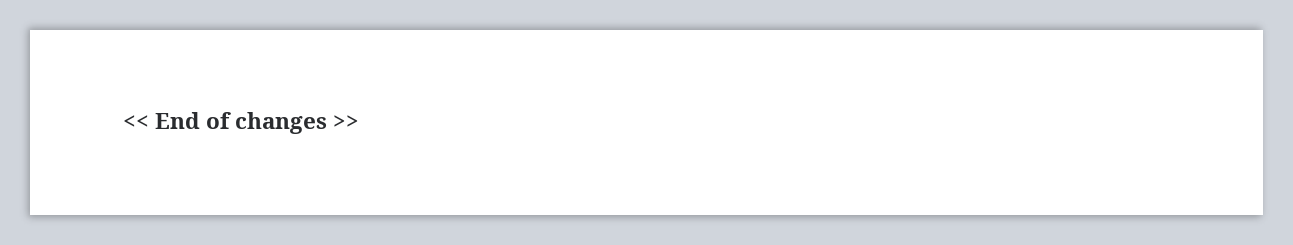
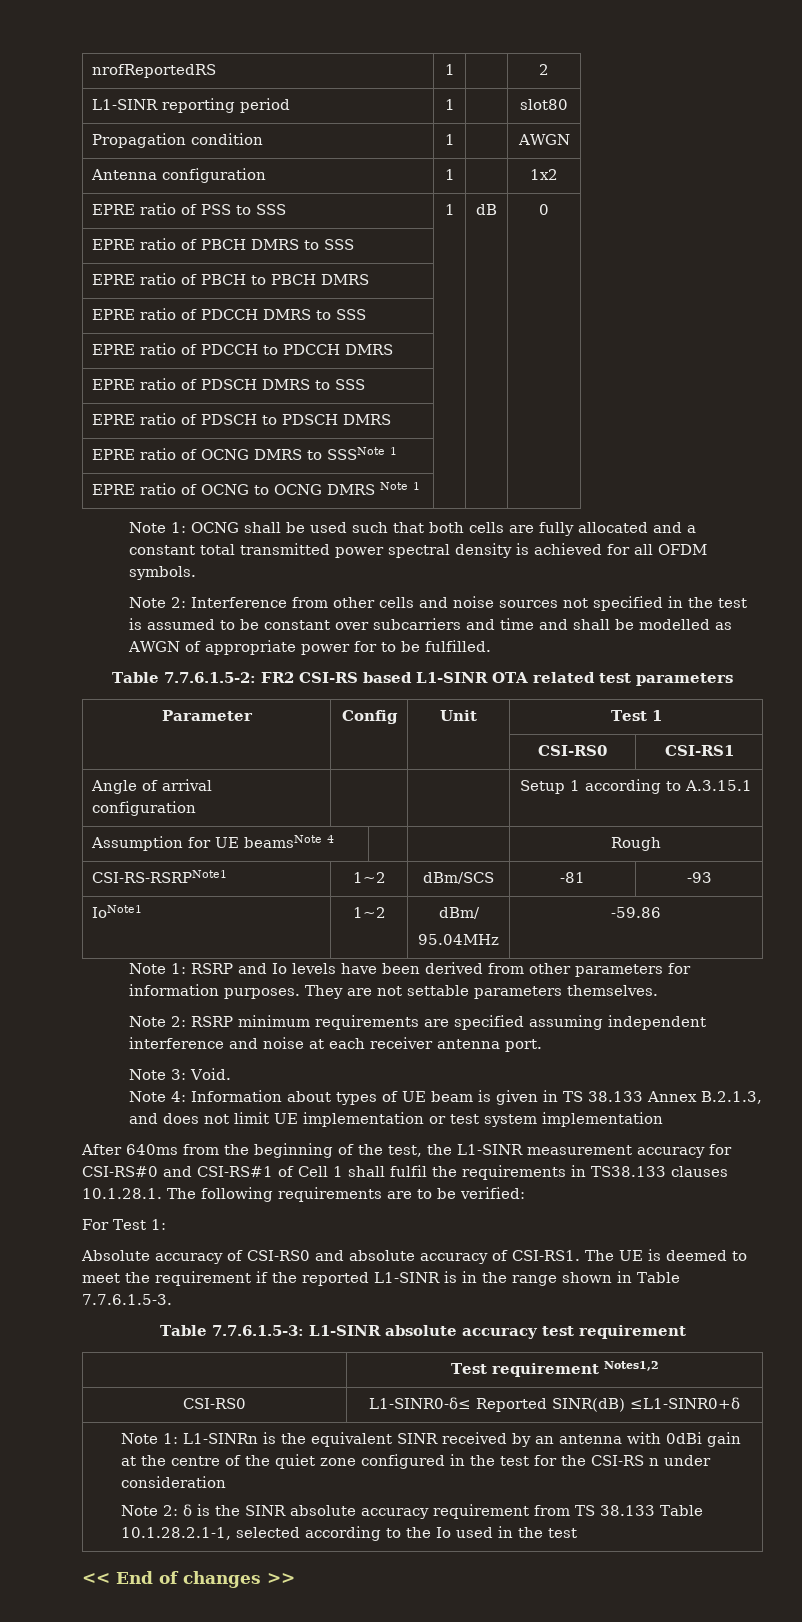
(123, 122) none -> [92,64,217,78] [444,64,455,75] [539,64,549,75] [92,98,291,113] [444,99,455,110] [520,99,568,110] [92,133,264,148] [444,134,455,145] [517,134,570,145] [91,168,267,183] [444,169,455,180] [530,169,558,180] [92,203,287,215] [444,204,455,215] [476,204,497,215] [539,204,549,215] [92,238,355,250] [92,273,370,285] [92,308,367,320] [92,343,394,355] [92,378,366,390] [92,413,392,425] [92,447,398,460] [92,482,421,495] [129,522,697,536] [129,543,708,558] [129,566,197,580] [129,596,748,611] [129,618,733,630] [128,640,492,655] [112,672,733,686] [161,710,253,721] [341,710,398,724] [440,710,477,721] [610,710,662,721] [538,745,607,756] [664,745,734,756] [91,779,213,794] [92,801,197,816] [520,779,752,794] [91,835,335,851] [611,837,661,851] [92,870,228,883] [352,872,386,883] [423,872,494,884] [560,872,585,883] [686,872,712,883] [92,905,143,918] [352,907,386,918] [438,907,480,919] [418,934,499,945] [611,907,661,918] [129,962,692,977] [129,984,659,999] [129,1015,707,1030] [129,1037,543,1052] [129,1068,232,1080] [129,1090,763,1105] [129,1112,664,1127] [81,1143,732,1158] [82,1165,728,1180] [82,1187,525,1202] [82,1219,166,1230] [81,1249,747,1264] [82,1271,680,1286] [82,1294,172,1305] [159,1325,686,1339] [450,1361,659,1377] [183,1398,246,1409] [369,1397,740,1412] [120,1432,741,1447] [120,1454,711,1469] [120,1476,226,1488] [120,1504,703,1519] [120,1526,577,1541] nrofReportedRS | 1 | | 2 // L1-SINR reporting period | 1 | | slot80 // Propagation condition | 1 | | AWGN // Antenna configuration | 1 | | 1x2 // EPRE ratio of PSS to SSS | 1 | dB | 0 // EPRE ratio of PBCH DMRS to SSS | | | // EPRE ratio of PBCH to PBCH DMRS | | | // EPRE ratio of PDCCH DMRS to SSS | | | // EPRE ratio of PDCCH to PDCCH DMRS | | | // EPRE ratio of PDSCH DMRS to SSS | | | // EPRE ratio of PDSCH to PDSCH DMRS | | | // EPRE ratio of OCNG DMRS to SSSNote 1 | | | // EPRE ratio of OCNG to OCNG DMRS Note 1 | | | // Note 1: OCNG shall be used such that both cells are fully allocated and a constant total transmitted power spectral density is achieved for all OFDM symbols. // Note 2: Interference from other cells and noise sources not specified in the test is assumed to be constant over subcarriers and time and shall be modelled as AWGN of appropriate power for to be fulfilled. // Table 7.7.6.1.5-2: FR2 CSI-RS based L1-SINR OTA related test parameters // Parameter | Config | Unit | Test 1 // | | | CSI-RS0 | CSI-RS1 // Angle of arrival configuration | | | Setup 1 according to A.3.15.1 // Assumption for UE beamsNote 4 | | | Rough // CSI-RS-RSRPNote1 | 1~2 | dBm/SCS | -81 | -93 // IoNote1 | 1~2 | dBm/ // 95.04MHz | -59.86 // Note 1: RSRP and Io levels have been derived from other parameters for information purposes. They are not settable parameters themselves. // Note 2: RSRP minimum requirements are specified assuming independent interference and noise at each receiver antenna port. // Note 3: Void. // Note 4: Information about types of UE beam is given in TS 38.133 Annex B.2.1.3, and does not limit UE implementation or test system implementation // After 640ms from the beginning of the test, the L1-SINR measurement accuracy for CSI-RS#0 and CSI-RS#1 of Cell 1 shall fulfil the requirements in TS38.133 clauses 10.1.28.1. The following requirements are to be verified: // For Test 1: // Absolute accuracy of CSI-RS0 and absolute accuracy of CSI-RS1. The UE is deemed to meet the requirement if the reported L1-SINR is in the range shown in Table 7.7.6.1.5-3. // Table 7.7.6.1.5-3: L1-SINR absolute accuracy test requirement // | Test requirement Notes1,2 // CSI-RS0 | L1-SINR0-δ≤ Reported SINR(dB) ≤L1-SINR0+δ // Note 1: L1-SINRn is the equivalent SINR received by an antenna with 0dBi gain at the centre of the quiet zone configured in the test for the CSI-RS n under consideration // Note 2: δ is the SINR absolute accuracy requirement from TS 38.133 Table 10.1.28.2.1-1, selected according to the Io used in the test //

